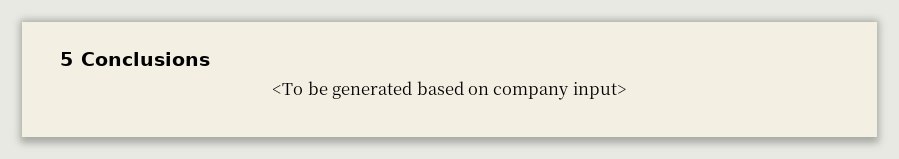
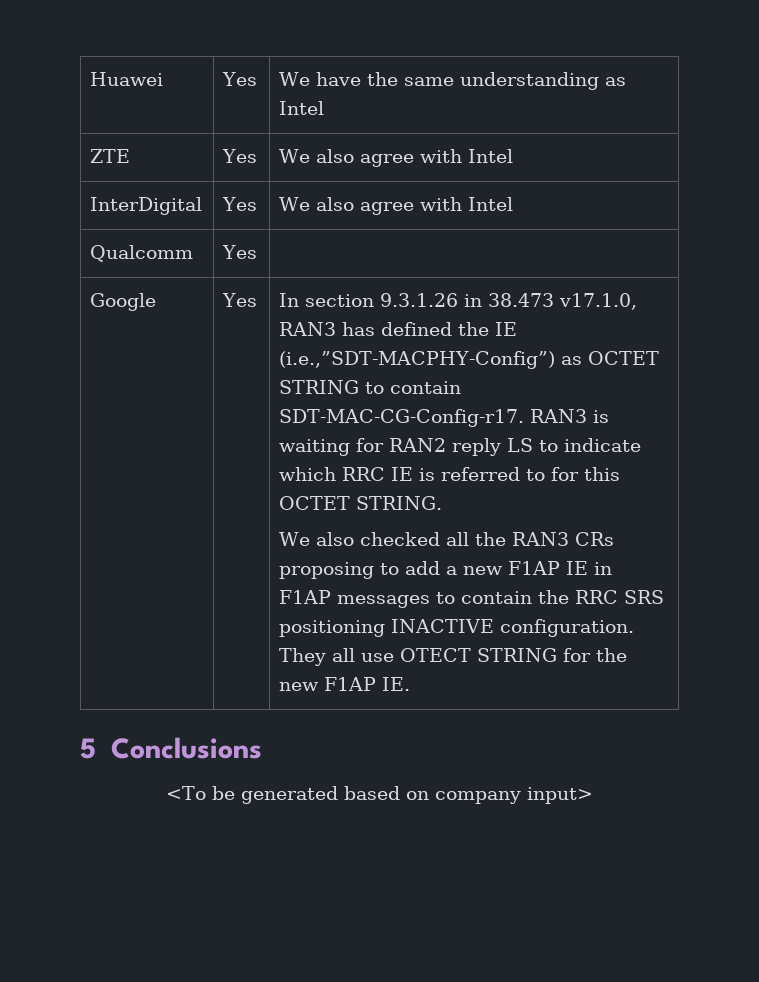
(60, 59) none -> [90,72,164,86] [222,72,258,86] [279,72,627,90] [279,101,325,115] [90,149,131,163] [222,149,258,163] [279,149,514,167] [90,197,203,215] [222,197,258,211] [279,197,514,215] [90,245,194,262] [222,245,258,259] [90,293,157,311] [222,293,258,307] [279,293,638,310] [279,322,518,336] [279,351,660,369] [279,380,462,394] [279,409,610,427] [279,438,642,456] [279,467,621,481] [279,496,443,510] [279,532,615,546] [279,561,613,579] [279,590,665,608] [279,619,635,637] [279,648,628,666] [279,677,411,691] Huawei | Yes | We have the same understanding as Intel // ZTE | Yes | We also agree with Intel // InterDigital | Yes | We also agree with Intel // Qualcomm | Yes | // Google | Yes | In section 9.3.1.26 in 38.473 v17.1.0, RAN3 has defined the IE (i.e.,”SDT-MACPHY-Config”) as OCTET STRING to contain SDT-MAC-CG-Config-r17. RAN3 is waiting for RAN2 reply LS to indicate which RRC IE is referred to for this OCTET STRING. // We also checked all the RAN3 CRs proposing to add a new F1AP IE in F1AP messages to contain the RRC SRS positioning INACTIVE configuration. They all use OTECT STRING for the new F1AP IE. //

